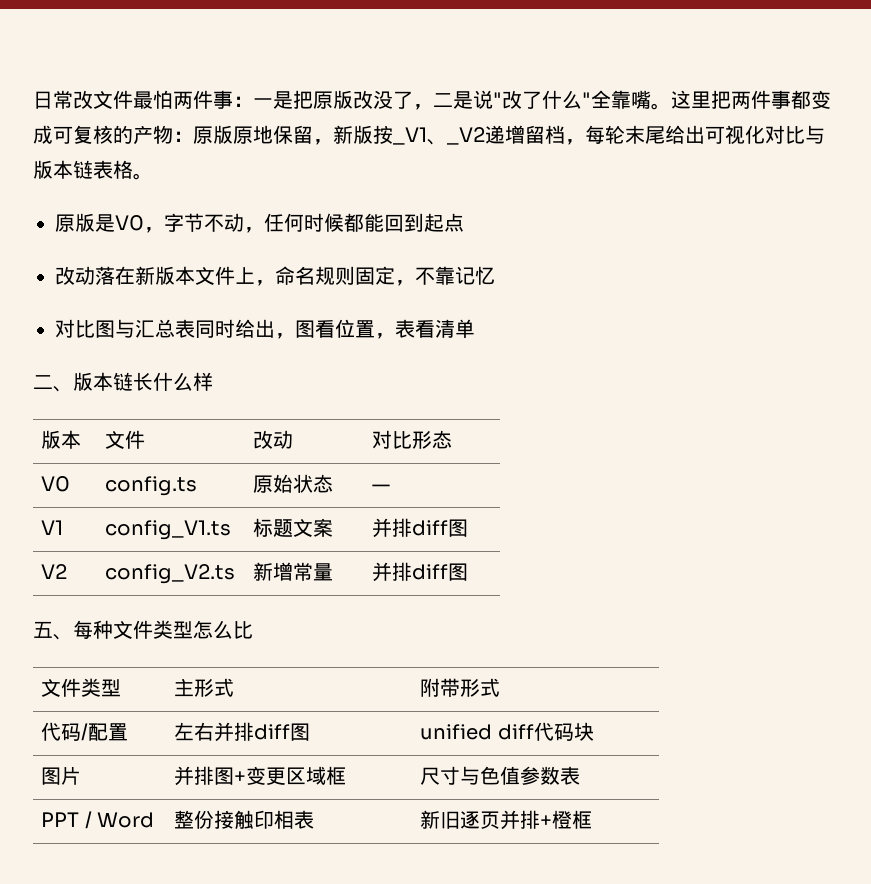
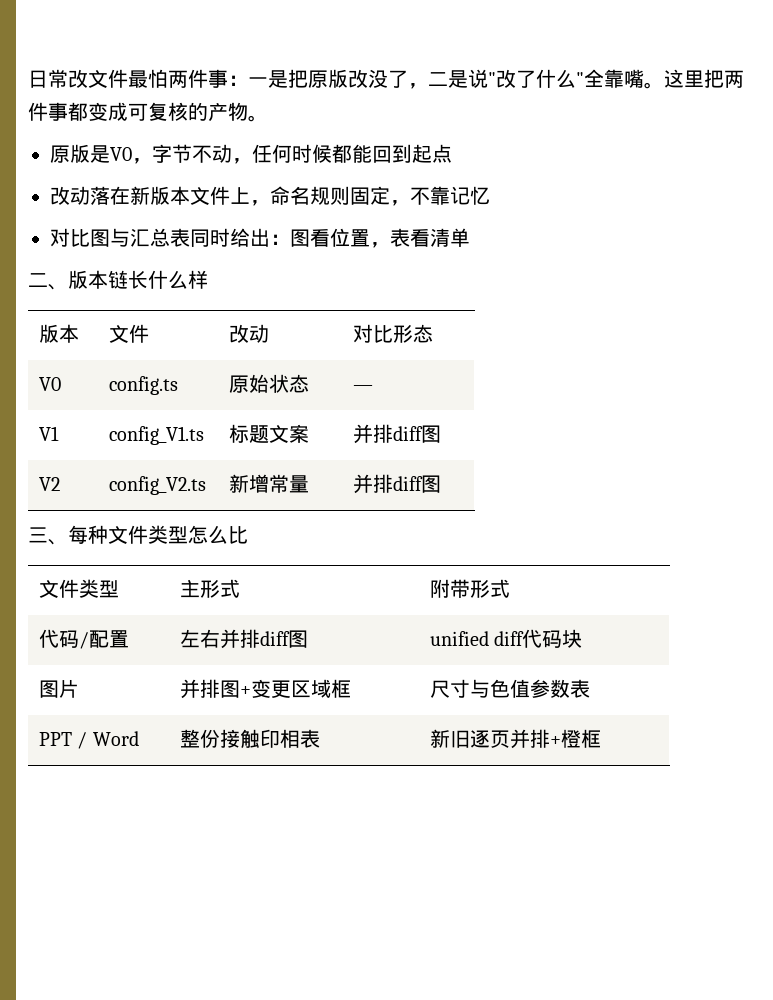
[173,125,825,145] [33,160,133,179] ：原版原地保留，新版按_V1、_V2递增留档，每轮末尾给出可视化对比与版本链表格 -> (248, 111) none
[275,333,295,339] ， -> [270,234,290,245] ：
[33,621,53,638] 五 -> [28,527,48,543] 三

